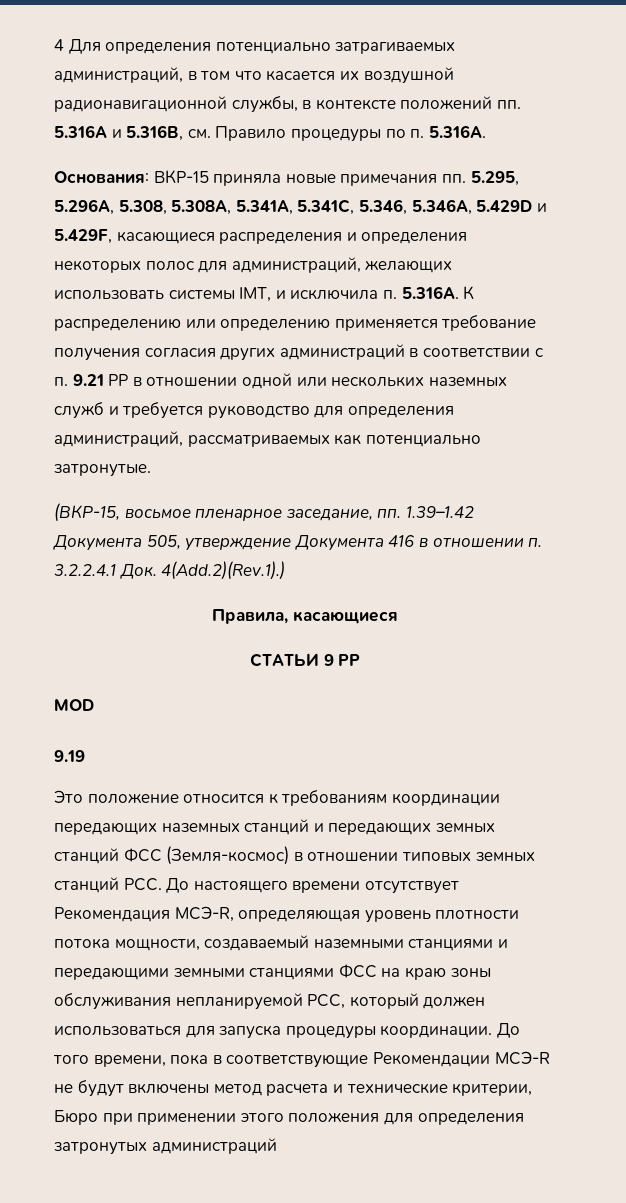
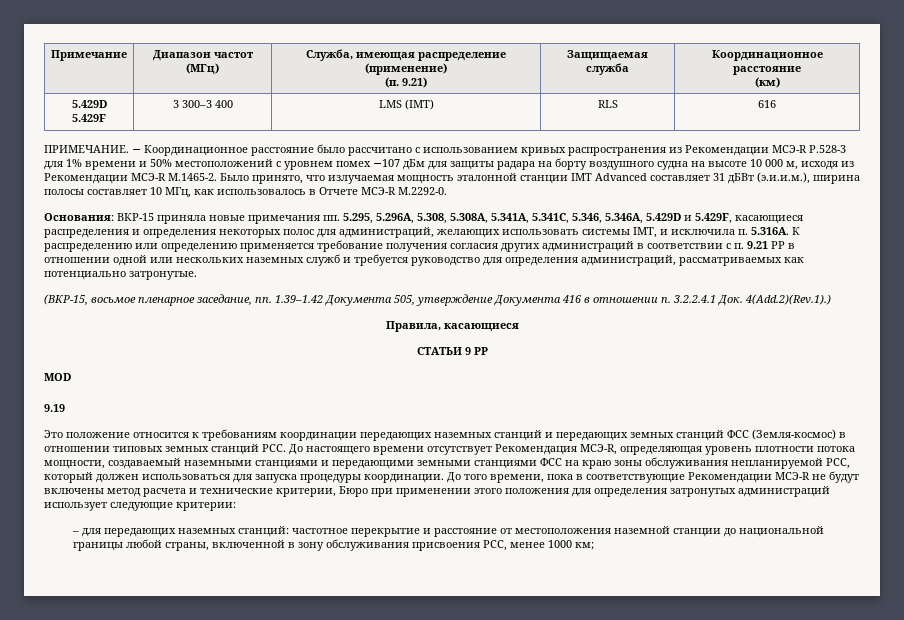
[54,39,456,54] [54,67,454,84] [54,96,521,113] [54,125,486,142] 4 Для определения потенциально затрагиваемых администраций, в том что касается их воздушной радионавигационной службы, в контексте положений пп. 5.316A и 5.316B, см. Правило процедуры по п. 5.316A. -> [51,50,127,61] [152,50,254,61] [186,63,219,75] [306,49,507,61] [365,63,448,75] [385,77,428,88] [567,50,648,61] [586,63,629,75] [711,50,823,61] [733,66,801,75] [754,77,780,88] [71,100,107,108] [72,114,106,122] [172,100,233,108] [378,99,434,110] [597,100,618,108] [758,100,776,108] [44,144,846,156] [44,158,854,170] [44,172,860,184] [44,187,447,198] Примечание | Диапазон частот (МГц) | Служба, имеющая распределение (применение) // (п. 9.21) | Защищаемая служба | Координационное расстояние // (км) // 5.429D // 5.429F | 3 300–3 400 | LMS (IMT) | RLS | 616 // ПРИМЕЧАНИЕ. − Координационное расстояние было рассчитано с использованием кривых распространения из Рекомендации МСЭ-R P.528-3 для 1% времени и 50% местоположений с уровнем помех −107 дБм для защиты радара на борту воздушного судна на высоте 10 000 м, исходя из Рекомендации МСЭ-R M.1465-2. Было принято, что излучаемая мощность эталонной станции IMT Advanced составляет 31 дБВт (э.и.и.м.), ширина полосы составляет 10 МГц, как использовалось в Отчете МСЭ-R M.2292-0.
(277, 1146) none -> [44,502,236,511] [72,526,825,537] [73,539,595,551] использует следующие критерии: // – для передающих наземных станций: частотное перекрытие и расстояние от местоположения наземной станции до национальной границы любой страны, включенной в зону обслуживания присвоения РСС, менее 1000 км;

